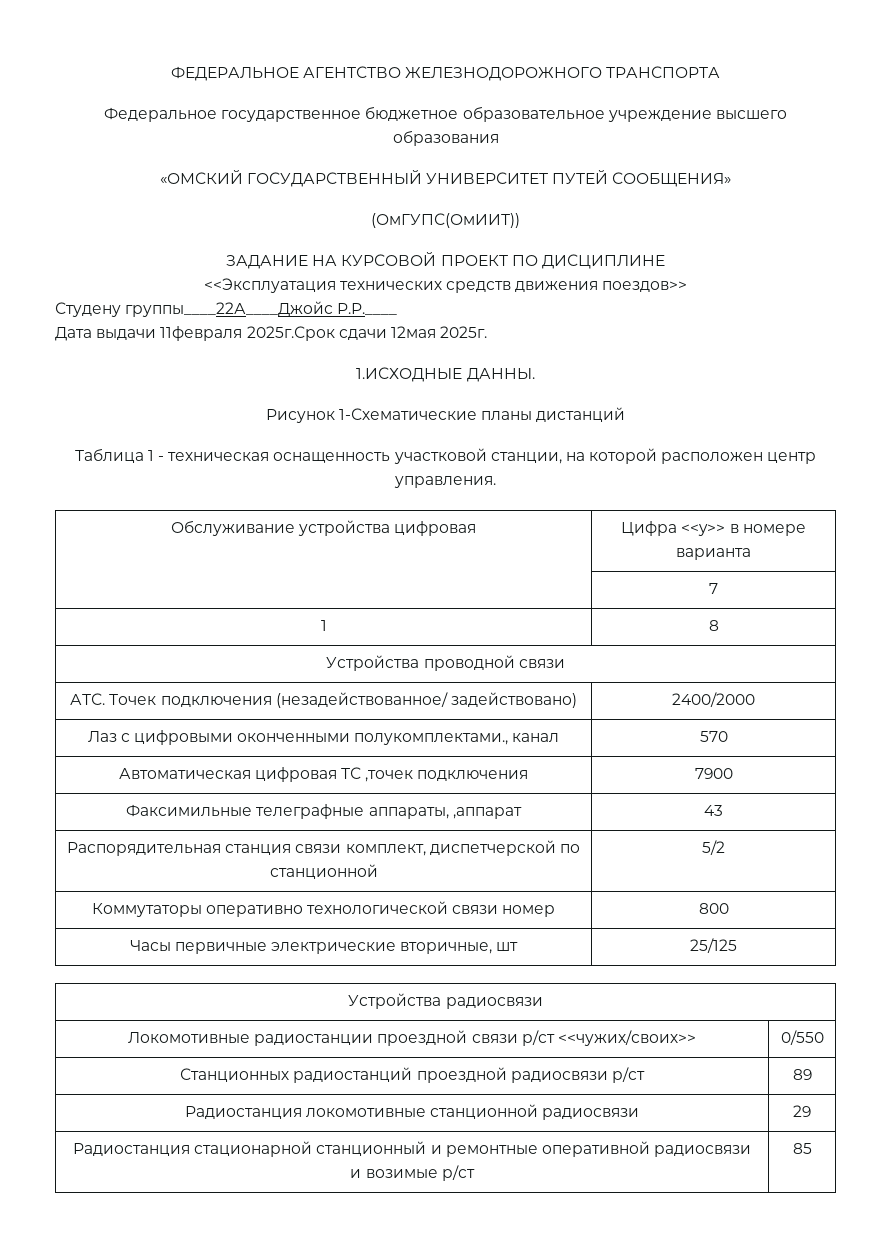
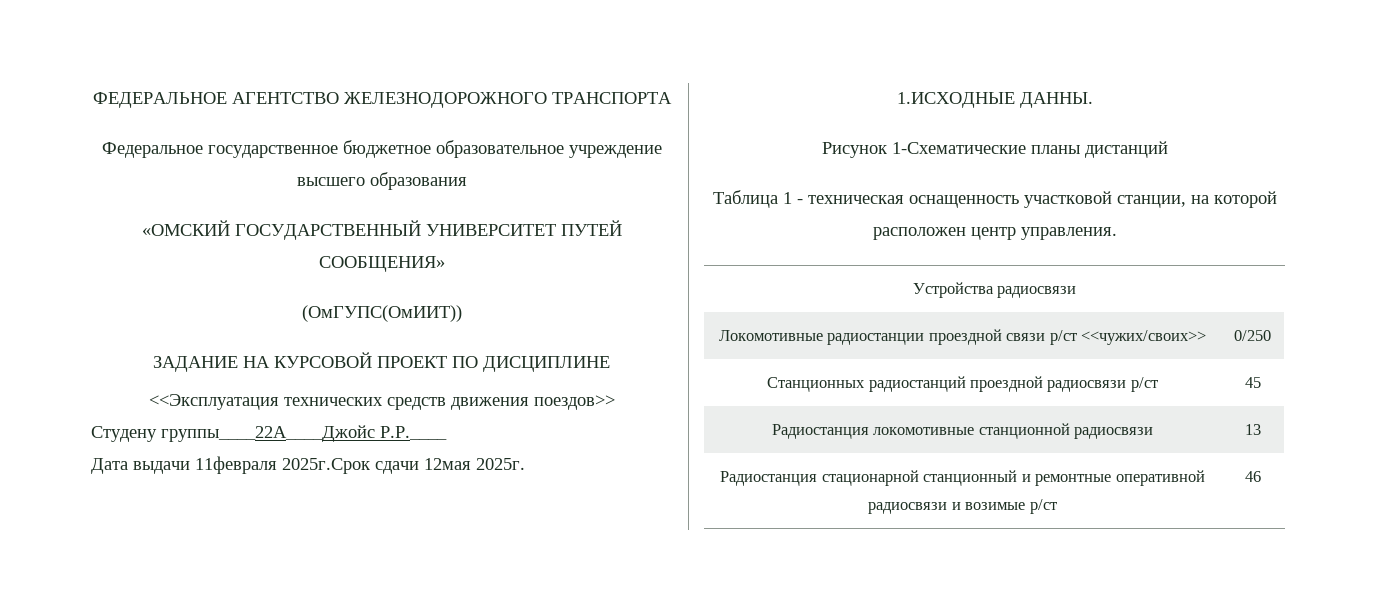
[170,520,477,536] [621,521,806,536] [676,548,751,560] [709,583,718,594] [320,620,327,631] [708,620,719,631] [326,655,565,671] [70,692,577,708] [672,692,755,707] [87,730,560,745] [699,731,728,742] [118,767,529,782] [694,768,733,779] [126,804,522,819] [704,805,723,816] [67,840,580,856] [269,864,378,879] [702,840,725,855] [91,901,556,917] [698,903,729,914] [129,940,519,954] [690,938,737,953] // Обслуживание устройства цифровая | Цифра <<y>> в номере варианта // | 7 // 1 | 8 // Устройства проводной связи // АТС. Точек подключения (незадействованное/ задействовано) | 2400/2000 // Лаз с цифровыми оконченными полукомплектами., канал | 570 // Автоматическая цифровая ТС ,точек подключения | 7900 // Факсимильные телеграфные аппараты, ,аппарат | 43 // Распорядительная станция связи комплект, диспетчерской по станционной | 5/2 // Коммутаторы оперативно технологической связи номер | 800 // Часы первичные электрические вторичные, шт | 25/125 -> (1117, 233) none
[780,1030,824,1045] 0/550 -> [1234,330,1271,341] 0/250
[792,1069,812,1080] 89 -> [1244,377,1261,388] 45
[793,1105,811,1117] 29 -> [1244,424,1261,435] 13
[792,1143,812,1154] 85 -> [1244,471,1261,482] 46

